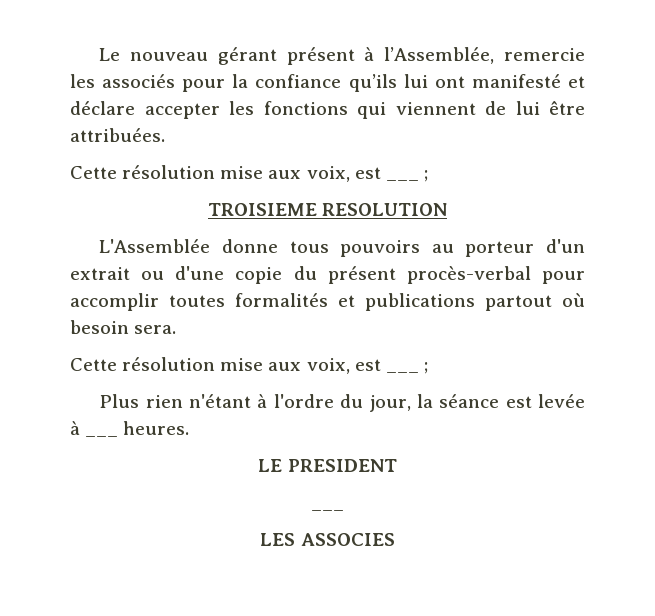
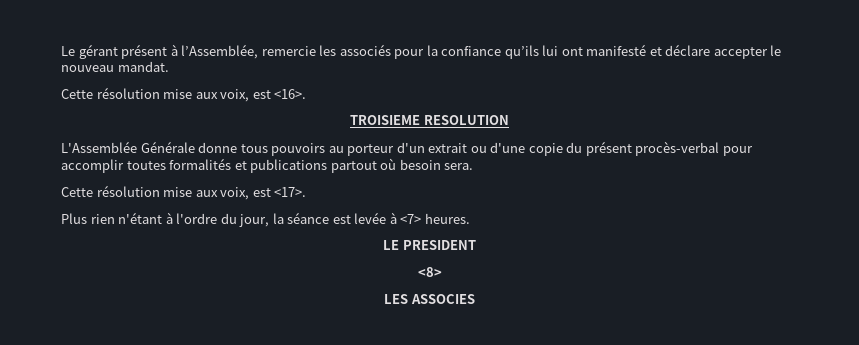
[130,52,209,61] nouveau -> (75, 51) none
[229,101,585,119] [70,128,165,142] [70,165,381,182] [385,170,428,182] les fonctions qui viennent de lui être attribuées. // Cette résolution mise aux voix, est ___ ; -> [770,45,782,56] [61,61,169,72] [61,87,307,102] le nouveau mandat. // Cette résolution mise aux voix, est <16>.
(211, 246) none -> [140,141,195,153] Générale
[385,362,428,374] ___ ; -> [274,187,307,197] <17>.
[85,435,119,437] ___ -> [400,214,422,224] <7>
[311,509,344,511] ___ -> [417,267,442,277] <8>

